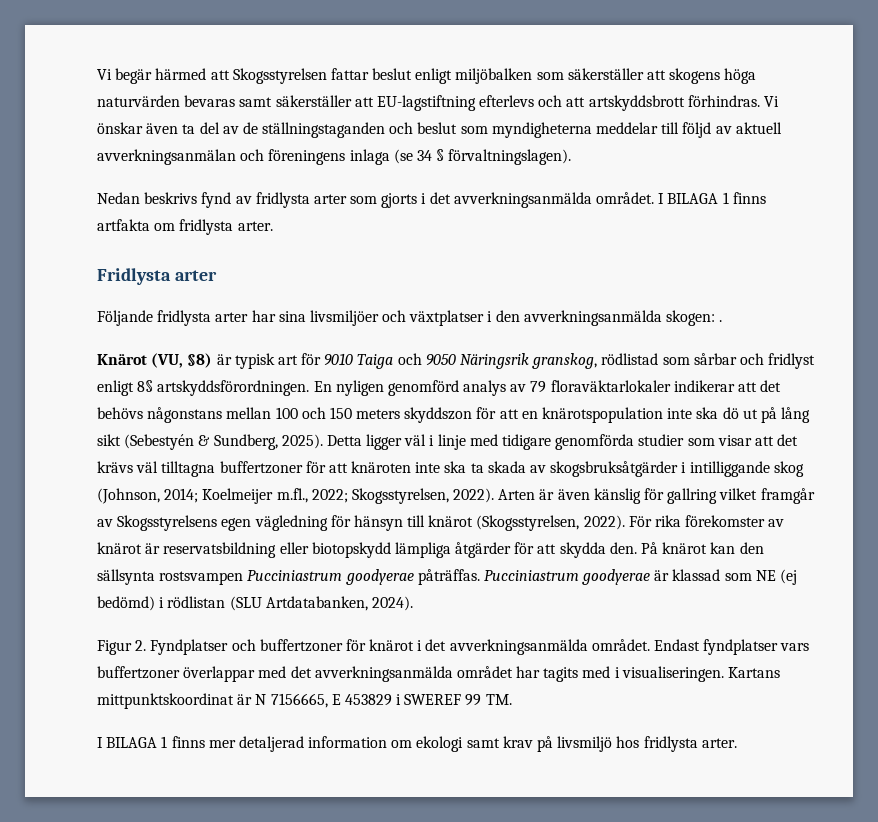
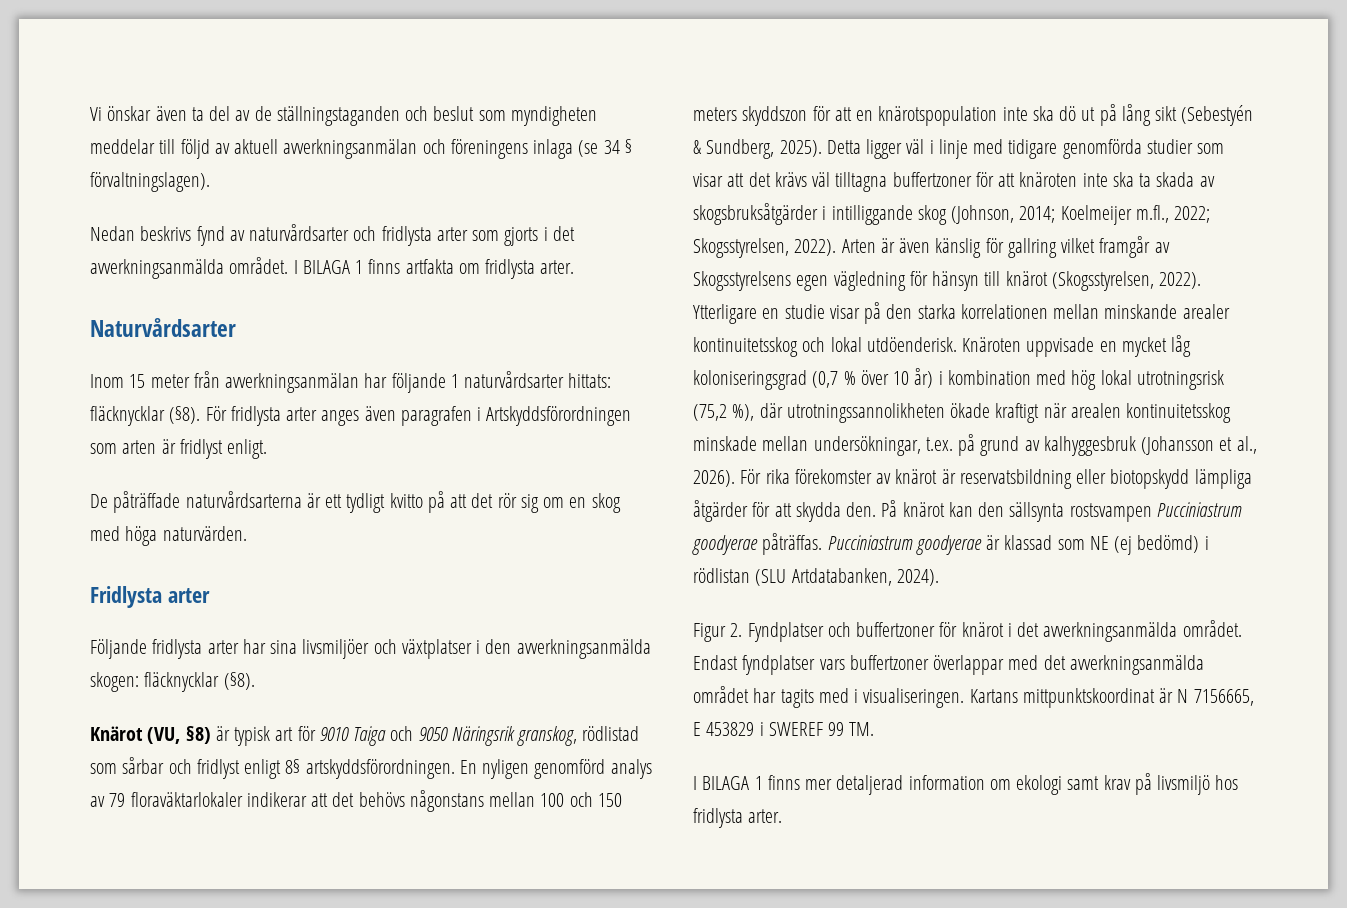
[97,68,757,84] [97,95,780,111] Vi begär härmed att Skogsstyrelsen fattar beslut enligt miljöbalken som säkerställer att skogens höga naturvärden bevaras samt säkerställer att EU-lagstiftning efterlevs och att artskyddsbrott förhindras. Vi -> [90,107,102,121] Vi
[491,122,592,138] myndigheterna -> [510,106,597,126] myndigheten
(252, 200) none -> [249,224,377,241] naturvårdsarter och
(273, 226) none -> [90,318,236,337] [90,371,612,393] [90,406,632,426] [90,439,268,459] [90,491,621,513] [90,526,247,546] // Naturvårdsarter // Inom 15 meter från avverkningsanmälan har följande 1 naturvårdsarter hittats: fläcknycklar (§8). För fridlysta arter anges även paragrafen i Artskyddsförordningen som arten är fridlyst enligt. // De påträffade naturvårdsarterna är ett tydligt kvitto på att det rör sig om en skog med höga naturvärden.
[719,320,723,322] . -> [144,672,255,692] fläcknycklar (§8).
(625, 522) none -> [693,302,1230,324] [693,335,1192,357] [693,368,1224,390] [693,403,1232,423] [693,434,1257,456] [693,470,735,487] Ytterligare en studie visar på den starka korrelationen mellan minskande arealer kontinuitetsskog och lokal utdöenderisk. Knäroten uppvisade en mycket låg koloniseringsgrad (0,7 % över 10 år) i kombination med hög lokal utrotningsrisk (75,2 %), där utrotningssannolikheten ökade kraftigt när arealen kontinuitetsskog minskade mellan undersökningar, t.ex. på grund av kalhyggesbruk (Johansson et al., 2026).

